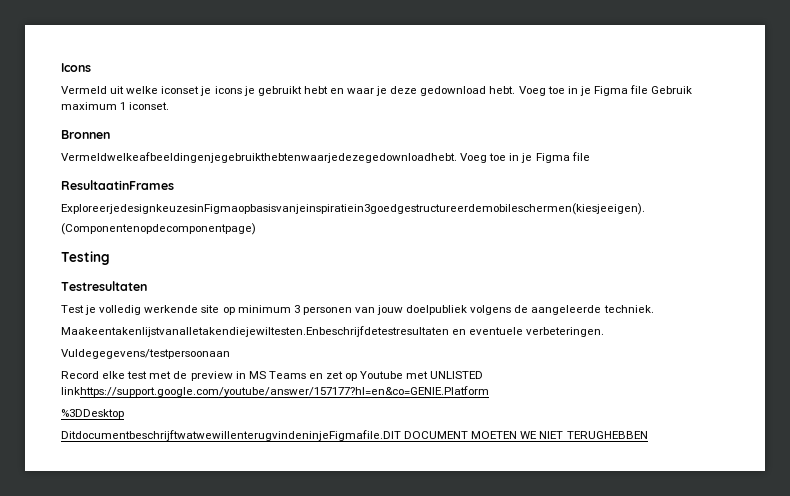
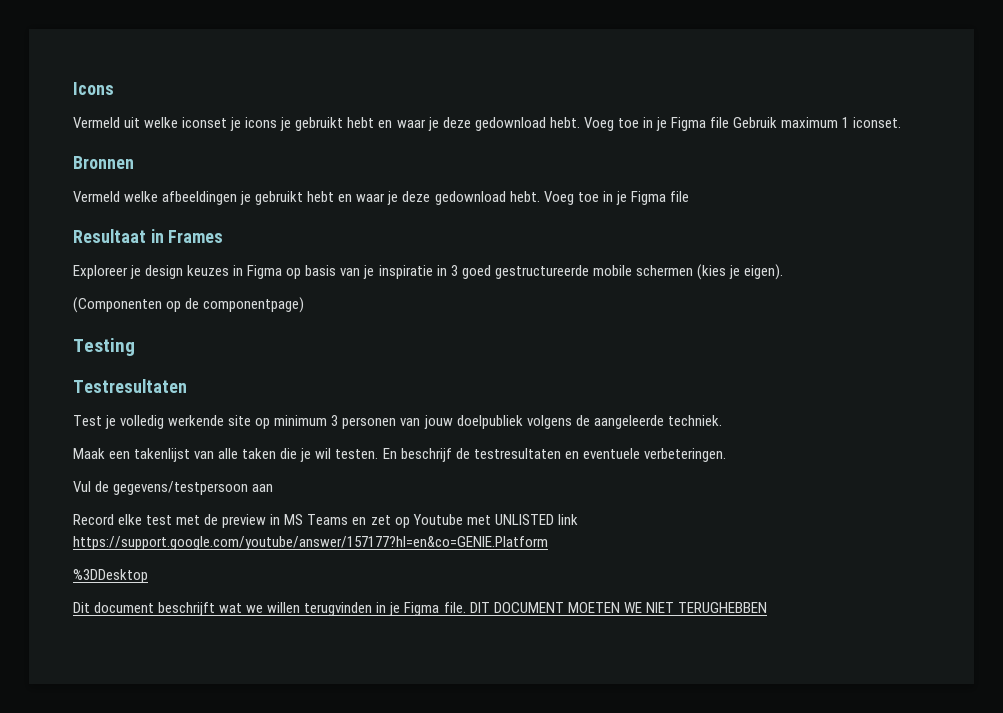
[61,152,457,163] Vermeldwelkeafbeeldingenjegebruikthebtenwaarjedezegedownloadhebt. -> [73,191,540,205] Vermeld welke afbeeldingen je gebruikt hebt en waar je deze gedownload hebt.
[61,180,174,190] [61,203,645,215] [61,223,256,235] ResultaatinFrames // ExploreerjedesignkeuzesinFigmaopbasisvanjeinspiratiein3goedgestructureerdemobileschermen(kiesjeeigen). // (Componentenopdecomponentpage) -> [73,229,224,243] [73,264,783,280] [73,297,305,313] Resultaat in Frames // Exploreer je design keuzes in Figma op basis van je inspiratie in 3 goed gestructureerde mobile schermen (kies je eigen). // (Componenten op de componentpage)
[61,326,449,337] Maakeentakenlijstvanalletakendiejewiltesten.Enbeschrijfdetestresultaten -> [73,448,561,462] Maak een takenlijst van alle taken die je wil testen. En beschrijf de testresultaten
[61,349,230,359] Vuldegegevens/testpersoonaan -> [73,481,274,495] Vul de gegevens/testpersoon aan
[61,386,489,397] linkhttps://support.google.com/youtube/answer/157177?hl=en&co=GENIE.Platform -> [557,514,578,525] [73,536,548,550] link https://support.google.com/youtube/answer/157177?hl=en&co=GENIE.Platform
[61,430,401,441] DitdocumentbeschrijftwatwewillenterugvindeninjeFigmafile.DIT -> [73,602,490,616] Dit document beschrijft wat we willen terugvinden in je Figma file. DIT

